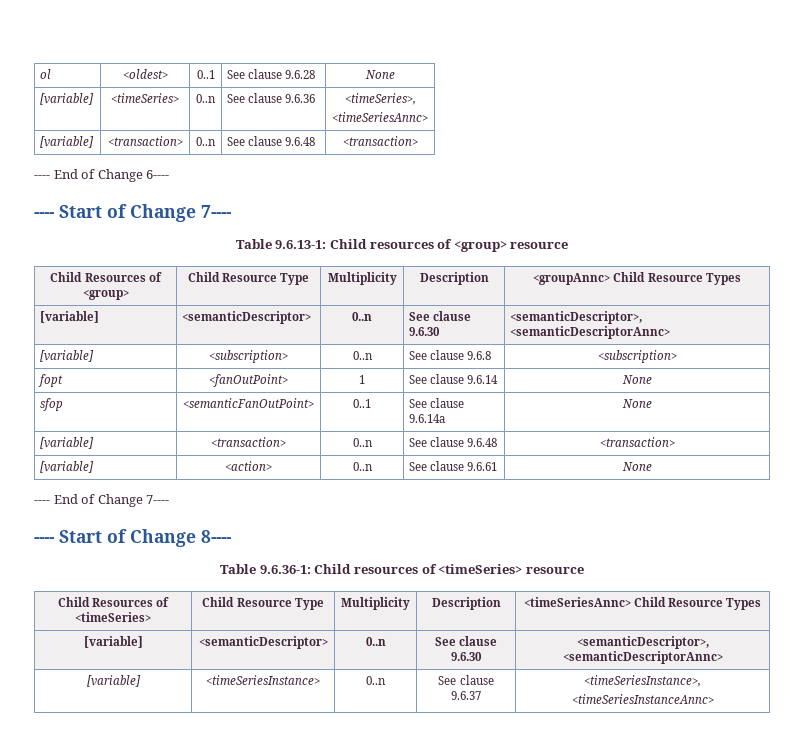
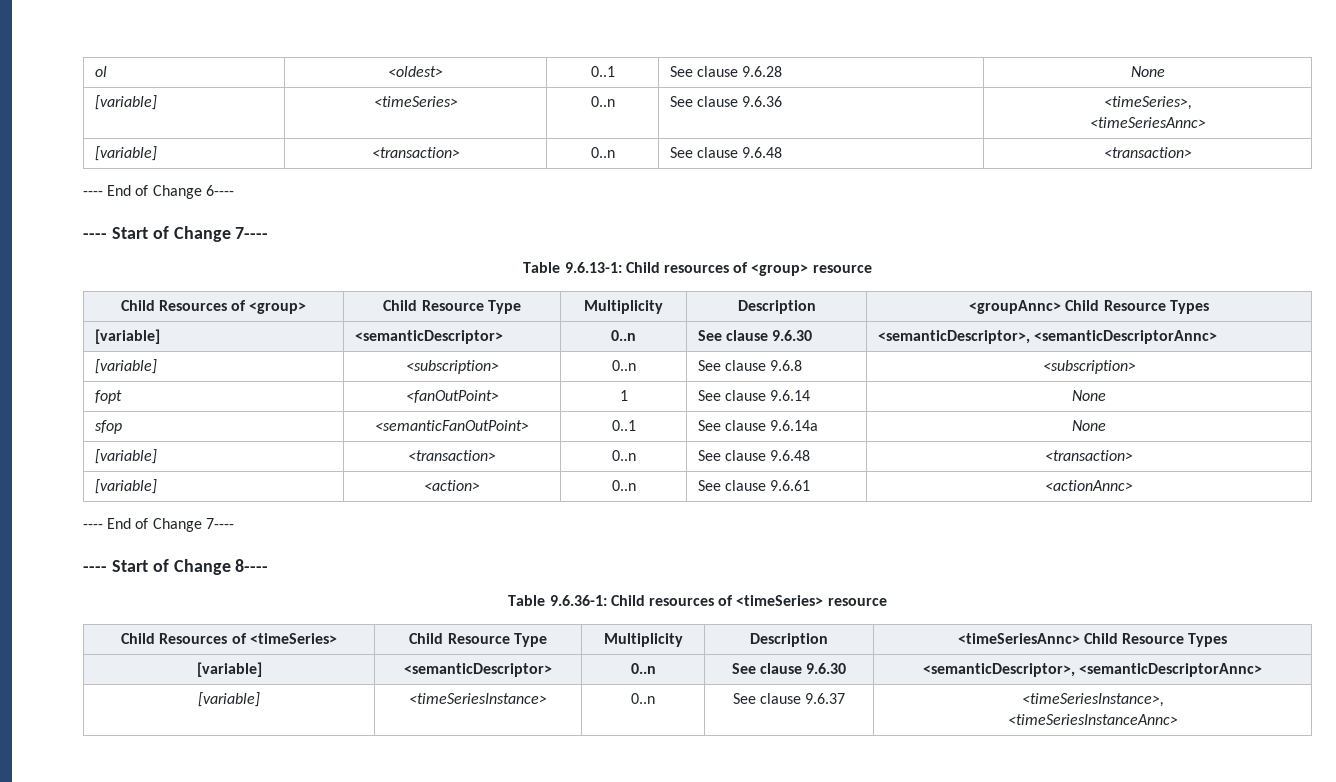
[621,462,652,471] | None -> [1045,480,1133,491] | <actionAnnc>

